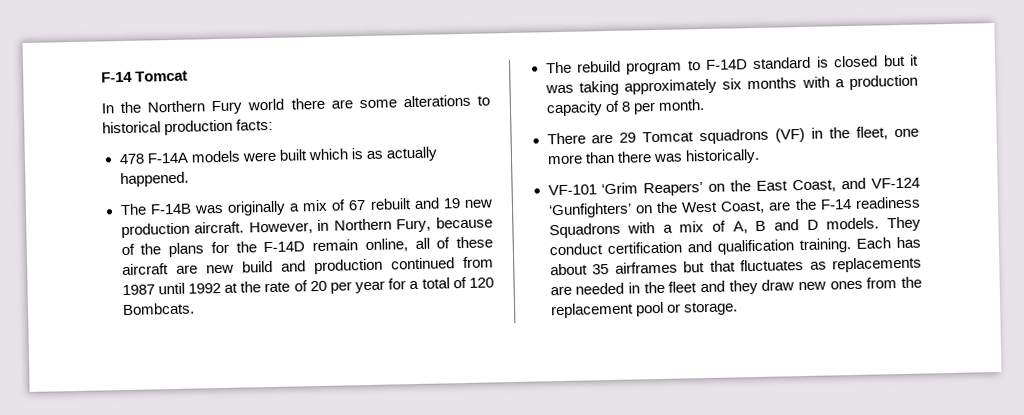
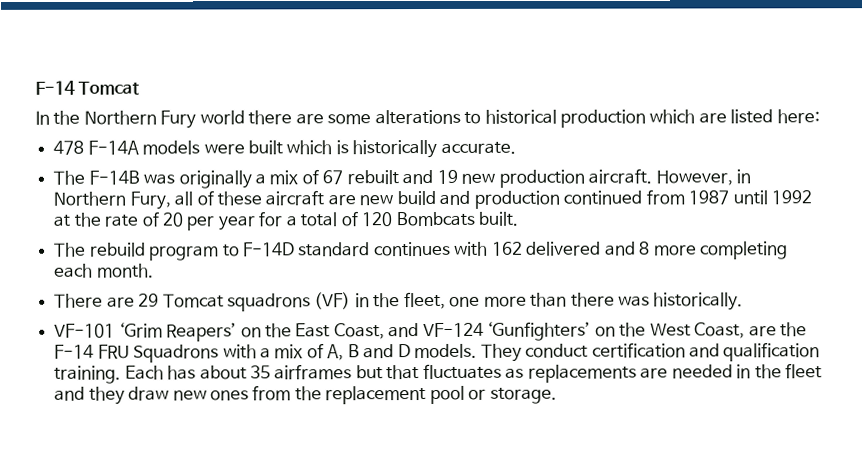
[236,118,274,131] facts: -> [649,109,820,124] which are listed here:
[365,146,438,162] [119,171,189,188] as actually happened. -> [352,139,516,159] historically accurate.
[436,216,493,229] [120,238,408,258] because of the plans for the F-14D remain online, -> (171, 200) none
[121,302,195,316] Bombcats. -> [395,211,519,227] Bombcats built.
[815,54,920,68] [544,74,918,96] [545,100,656,117] is closed but it was taking approximately six months with a production capacity of 8 per -> [373,241,789,260] [54,263,94,278] continues with 162 delivered and 8 more completing each
[855,196,921,209] readiness -> [97,344,130,359] FRU

